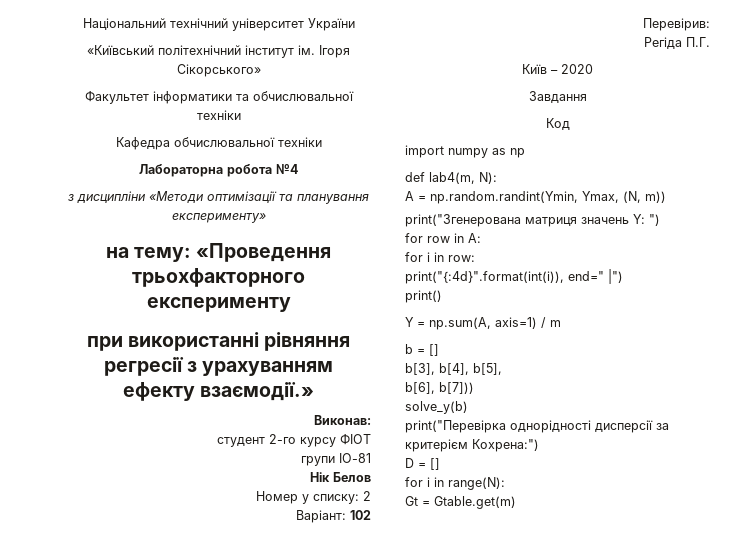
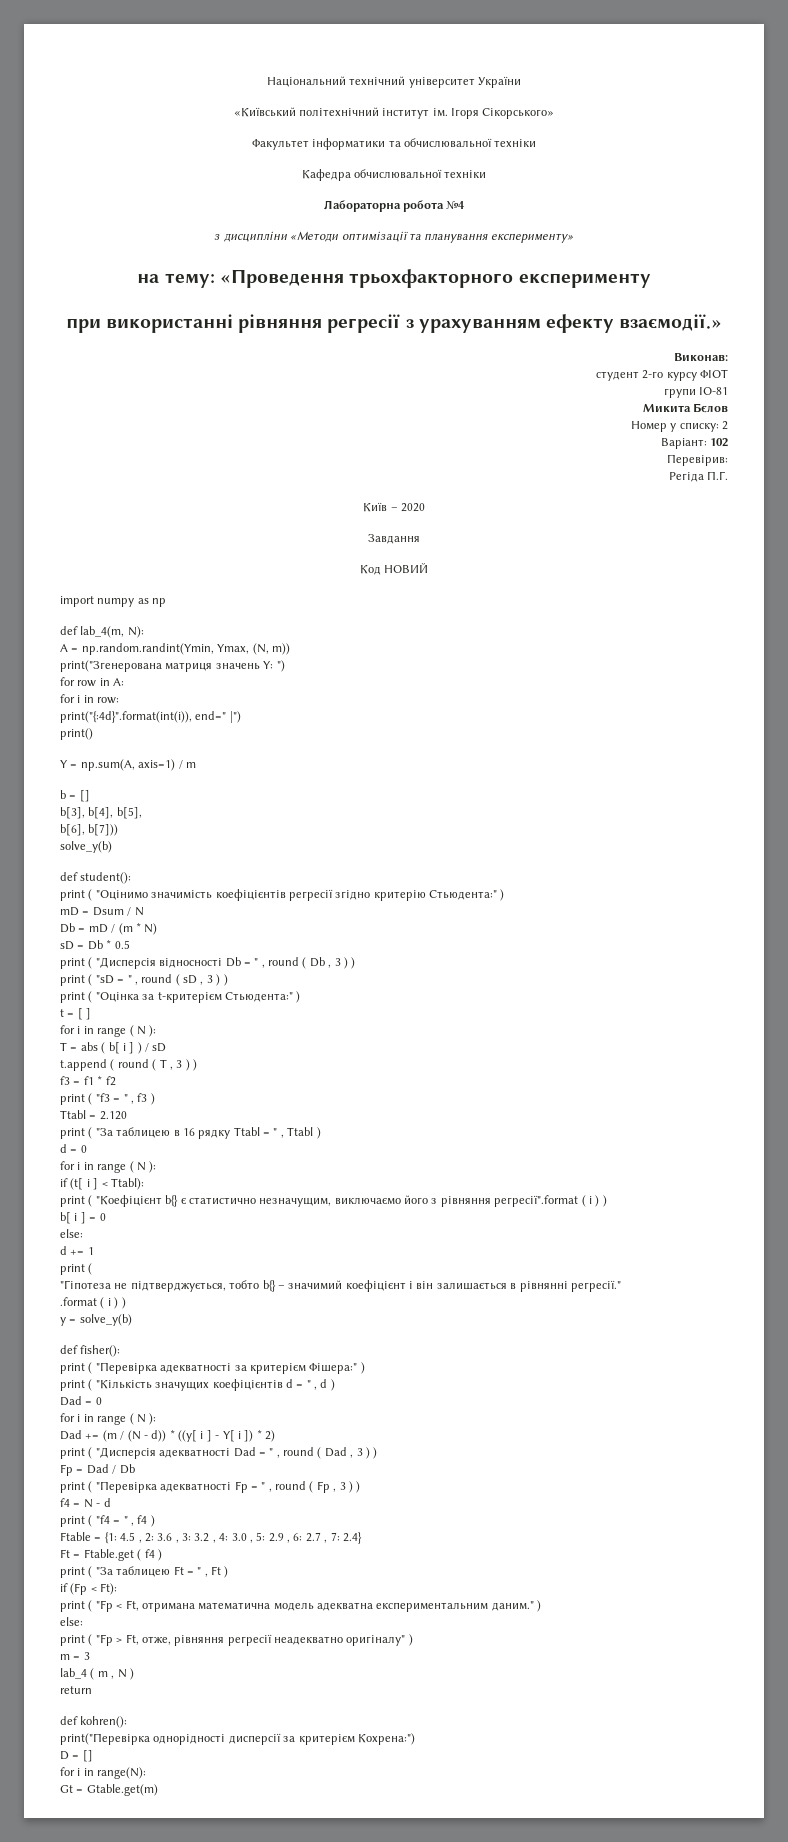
[310,472,371,482] Нiк Белов -> [642,403,728,413] Микита Бєлов
(570, 124) none -> [384,563,429,573] НОВИЙ
[429,172,475,184] lab4(m, -> [80,626,125,638] lab_4(m,
(468, 407) none -> [60,872,132,884] [60,889,505,901] [60,907,144,916] [60,923,158,935] [60,940,130,950] [60,957,356,969] [60,974,228,986] [60,991,301,1003] [60,1008,92,1020] [60,1025,157,1037] [60,1042,167,1054] [60,1059,197,1071] [60,1076,116,1086] [60,1093,155,1105] [60,1110,127,1120] [60,1127,321,1139] [60,1144,87,1153] [60,1161,157,1173] [60,1178,144,1190] [60,1195,607,1207] [60,1212,106,1224] [60,1229,83,1238] [60,1246,94,1255] [60,1263,93,1275] [60,1280,621,1292] [60,1297,126,1309] [60,1314,132,1326] [60,1345,121,1357] [60,1362,365,1374] [60,1379,335,1391] [60,1396,102,1406] [60,1413,157,1425] [60,1430,275,1442] [60,1447,378,1459] [60,1464,135,1476] [60,1481,361,1493] [60,1498,111,1508] [60,1515,155,1527] [60,1532,362,1544] [60,1549,162,1561] [60,1566,229,1578] [60,1583,118,1595] [60,1600,542,1612] [60,1617,83,1626] [60,1634,413,1646] [60,1652,90,1660] [60,1668,134,1680] [60,1686,92,1694] [60,1716,128,1728] // def student(): // print ( "Оцінимо значимість коефіцієнтів регресії згідно критерію Стьюдента:" ) // mD = Dsum / N // Db = mD / (m * N) // sD = Db * 0.5 // print ( "Дисперсія відносності Db = " , round ( Db , 3 ) ) // print ( "sD = " , round ( sD , 3 ) ) // print ( "Оцінка за t-критерієм Стьюдента:" ) // t = [ ] // for i in range ( N ): // T = abs ( b[ i ] ) / sD // t.append ( round ( T , 3 ) ) // f3 = f1 * f2 // print ( "f3 = " , f3 ) // Ttabl = 2.120 // print ( "За таблицею в 16 рядку Ttabl = " , Ttabl ) // d = 0 // for i in range ( N ): // if (t[ i ] < Ttabl): // print ( "Коефіцієнт b{} є статистично незначущим, виключаємо його з рівняння регресії".format ( i ) ) // b[ i ] = 0 // else: // d += 1 // print ( // "Гіпотеза не підтверджується, тобто b{} – значимий коефіцієнт і він залишається в рівнянні регресії." // .format ( i ) ) // y = solve_y(b) // def fisher(): // print ( "Перевірка адекватності за критерієм Фішера:" ) // print ( "Кількість значущих коефіцієнтів d = " , d ) // Dad = 0 // for i in range ( N ): // Dad += (m / (N - d)) * ((y[ i ] - Y[ i ]) * 2) // print ( "Дисперсія адекватності Dad = " , round ( Dad , 3 ) ) // Fp = Dad / Db // print ( "Перевірка адекватності Fp = " , round ( Fp , 3 ) ) // f4 = N - d // print ( "f4 = " , f4 ) // Ftable = {1: 4.5 , 2: 3.6 , 3: 3.2 , 4: 3.0 , 5: 2.9 , 6: 2.7 , 7: 2.4} // Ft = Ftable.get ( f4 ) // print ( "За таблицею Ft = " , Ft ) // if (Fp < Ft): // print ( "Fp < Ft, отримана математична модель адекватна експериментальним даним." ) // else: // print ( "Fp > Ft, отже, рівняння регресії неадекватно оригіналу" ) // m = 3 // lab_4 ( m , N ) // return // def kohren():

